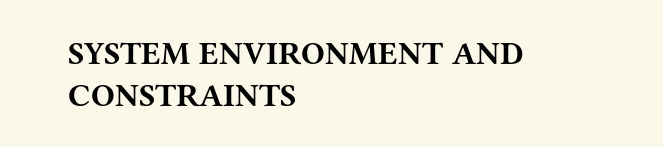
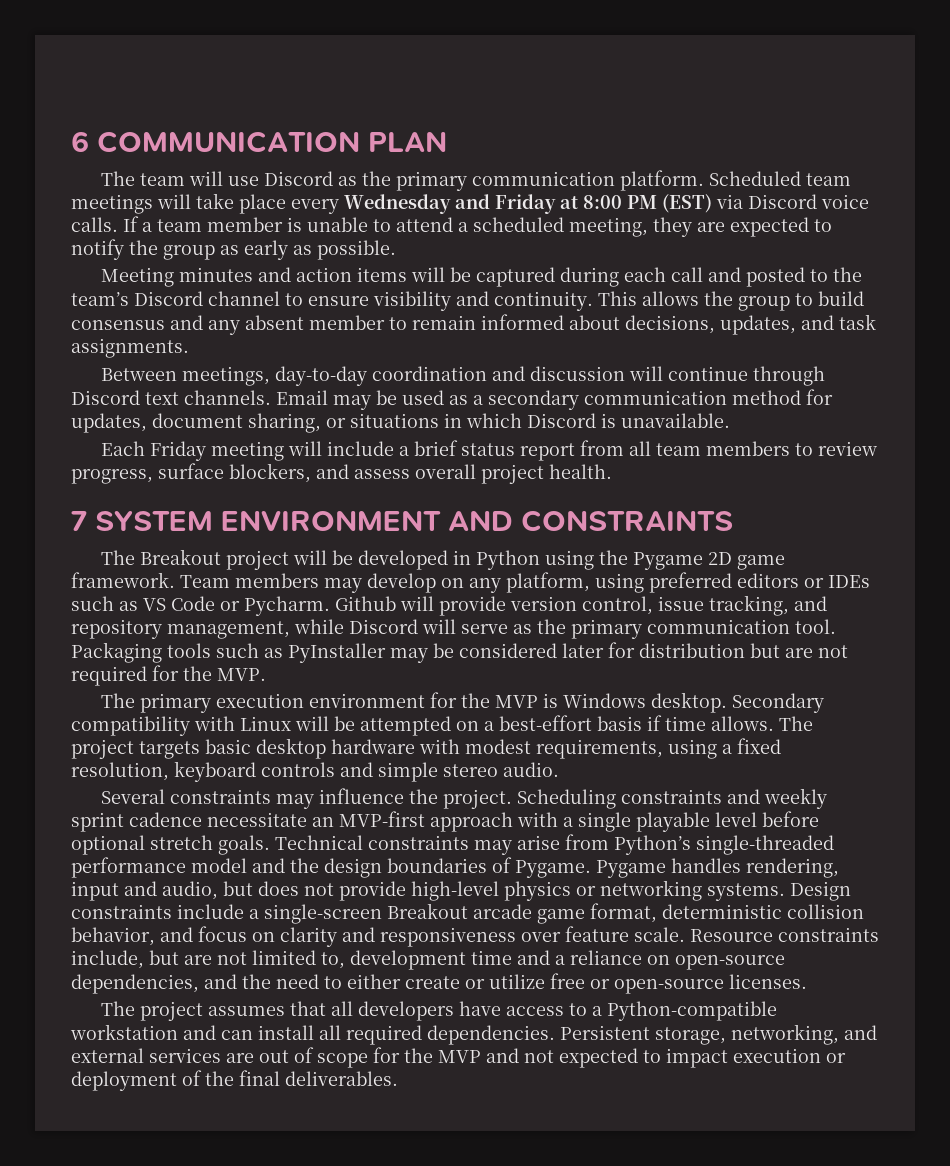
[68,42,524,65] [68,84,296,107] SYSTEM ENVIRONMENT AND CONSTRAINTS -> [71,131,448,153] [100,170,851,191] [71,193,869,214] [71,216,832,237] [71,239,396,260] [100,267,862,287] [71,291,864,311] [71,314,876,335] [71,338,189,358] [100,366,825,386] [71,389,833,410] [71,413,730,433] [100,440,877,461] [71,463,612,484] [71,510,734,532] [100,549,785,570] [71,572,870,593] [71,595,827,616] [71,619,836,639] [71,642,848,663] [71,665,266,686] [100,692,824,713] [71,715,813,736] [71,738,781,759] [71,761,559,782] [100,788,827,809] [71,811,819,832] [71,834,834,855] [71,857,839,878] [71,880,851,901] [71,903,864,924] [71,926,879,947] [71,950,785,970] [71,973,807,994] [100,1001,777,1021] [70,1024,877,1045] [71,1047,846,1068] [71,1070,398,1091] 6 COMMUNICATION PLAN // The team will use Discord as the primary communication platform. Scheduled team meetings will take place every Wednesday and Friday at 8:00 PM (EST) via Discord voice calls. If a team member is unable to attend a scheduled meeting, they are expected to notify the group as early as possible. // Meeting minutes and action items will be captured during each call and posted to the team’s Discord channel to ensure visibility and continuity. This allows the group to build consensus and any absent member to remain informed about decisions, updates, and task assignments. // Between meetings, day-to-day coordination and discussion will continue through Discord text channels. Email may be used as a secondary communication method for updates, document sharing, or situations in which Discord is unavailable. // Each Friday meeting will include a brief status report from all team members to review progress, surface blockers, and assess overall project health. // 7 SYSTEM ENVIRONMENT AND CONSTRAINTS // The Breakout project will be developed in Python using the Pygame 2D game framework. Team members may develop on any platform, using preferred editors or IDEs such as VS Code or Pycharm. Github will provide version control, issue tracking, and repository management, while Discord will serve as the primary communication tool. Packaging tools such as PyInstaller may be considered later for distribution but are not required for the MVP. // The primary execution environment for the MVP is Windows desktop. Secondary compatibility with Linux will be attempted on a best-effort basis if time allows. The project targets basic desktop hardware with modest requirements, using a fixed resolution, keyboard controls and simple stereo audio. // Several constraints may influence the project. Scheduling constraints and weekly sprint cadence necessitate an MVP-first approach with a single playable level before optional stretch goals. Technical constraints may arise from Python’s single-threaded performance model and the design boundaries of Pygame. Pygame handles rendering, input and audio, but does not provide high-level physics or networking systems. Design constraints include a single-screen Breakout arcade game format, deterministic collision behavior, and focus on clarity and responsiveness over feature scale. Resource constraints include, but are not limited to, development time and a reliance on open-source dependencies, and the need to either create or utilize free or open-source licenses. // The project assumes that all developers have access to a Python-compatible workstation and can install all required dependencies. Persistent storage, networking, and external services are out of scope for the MVP and not expected to impact execution or deployment of the final deliverables.

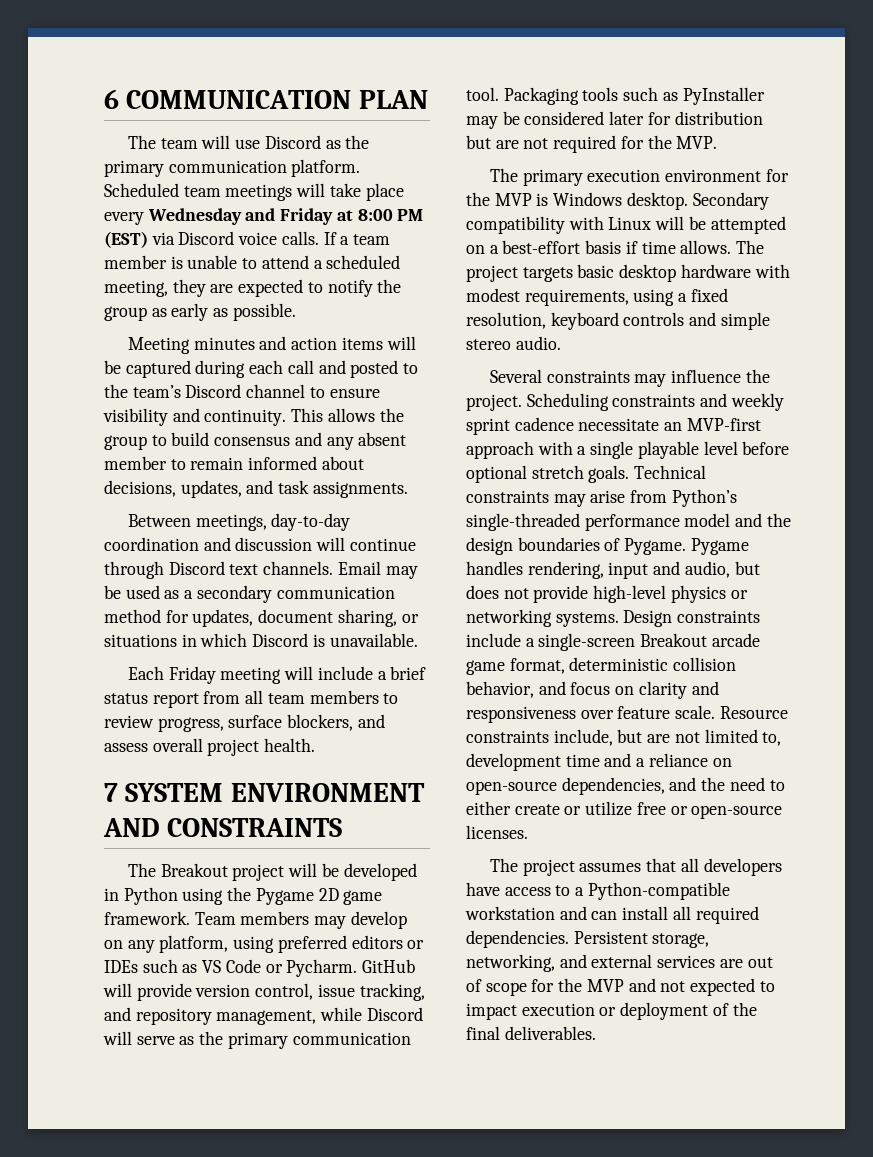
[335,596,396,611] Github -> [362,959,416,973] GitHub

